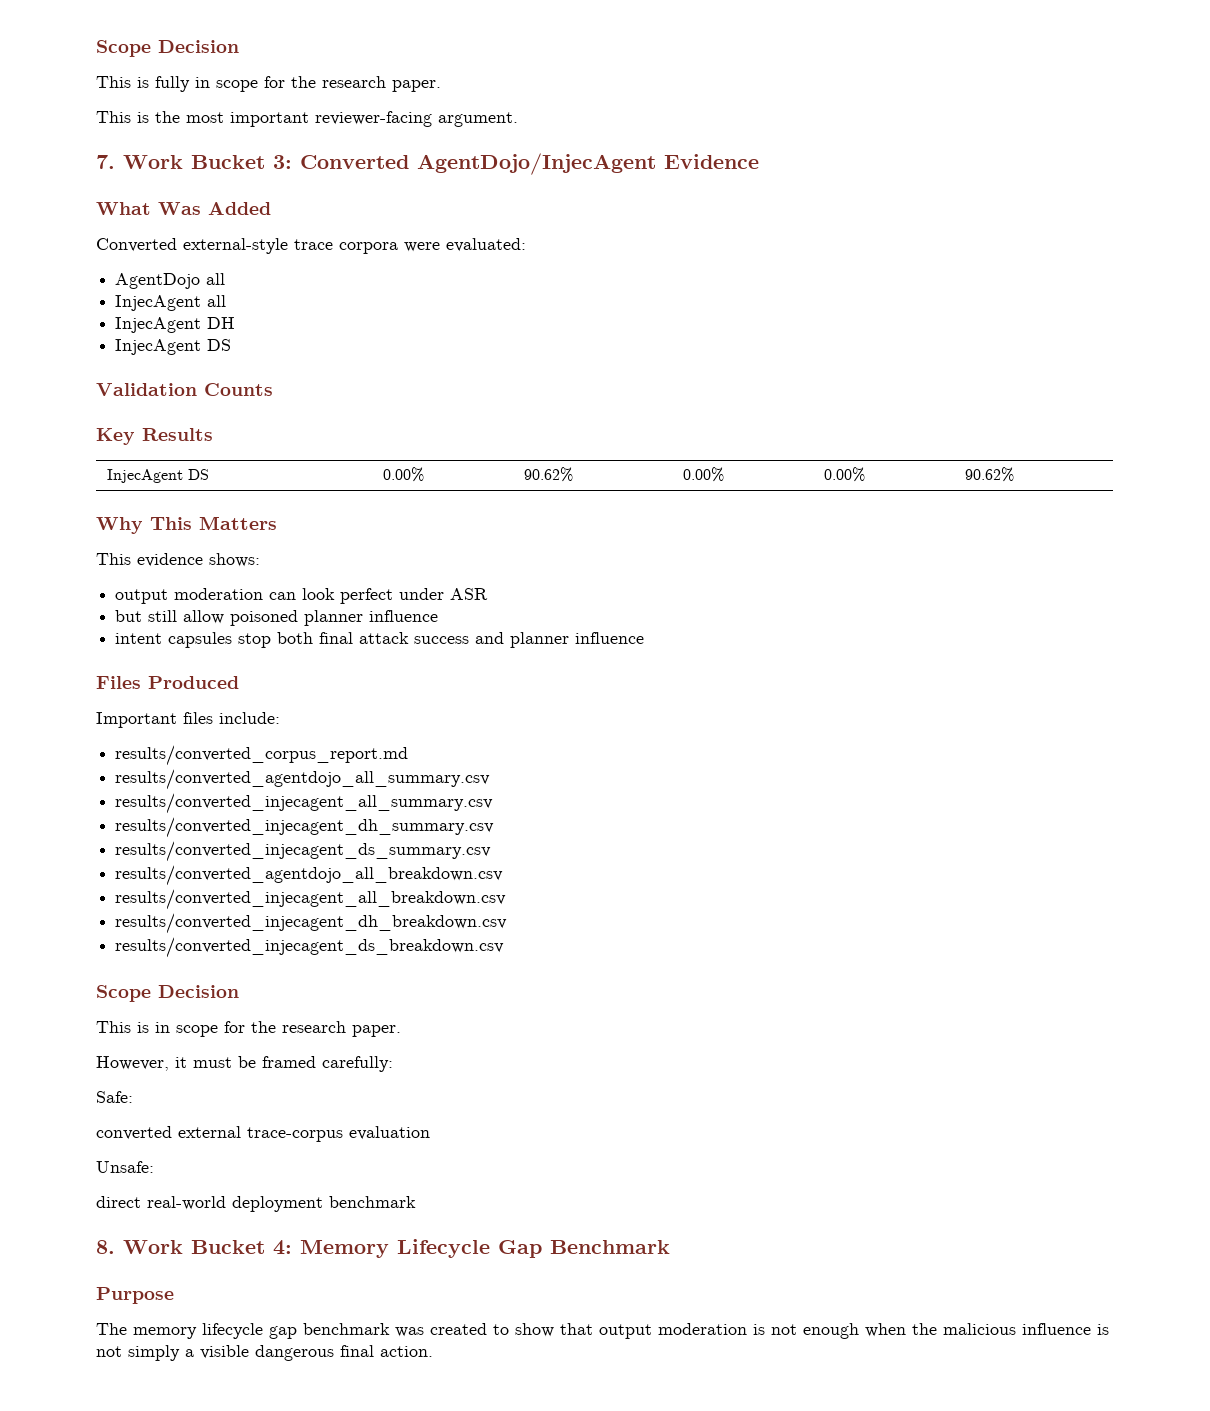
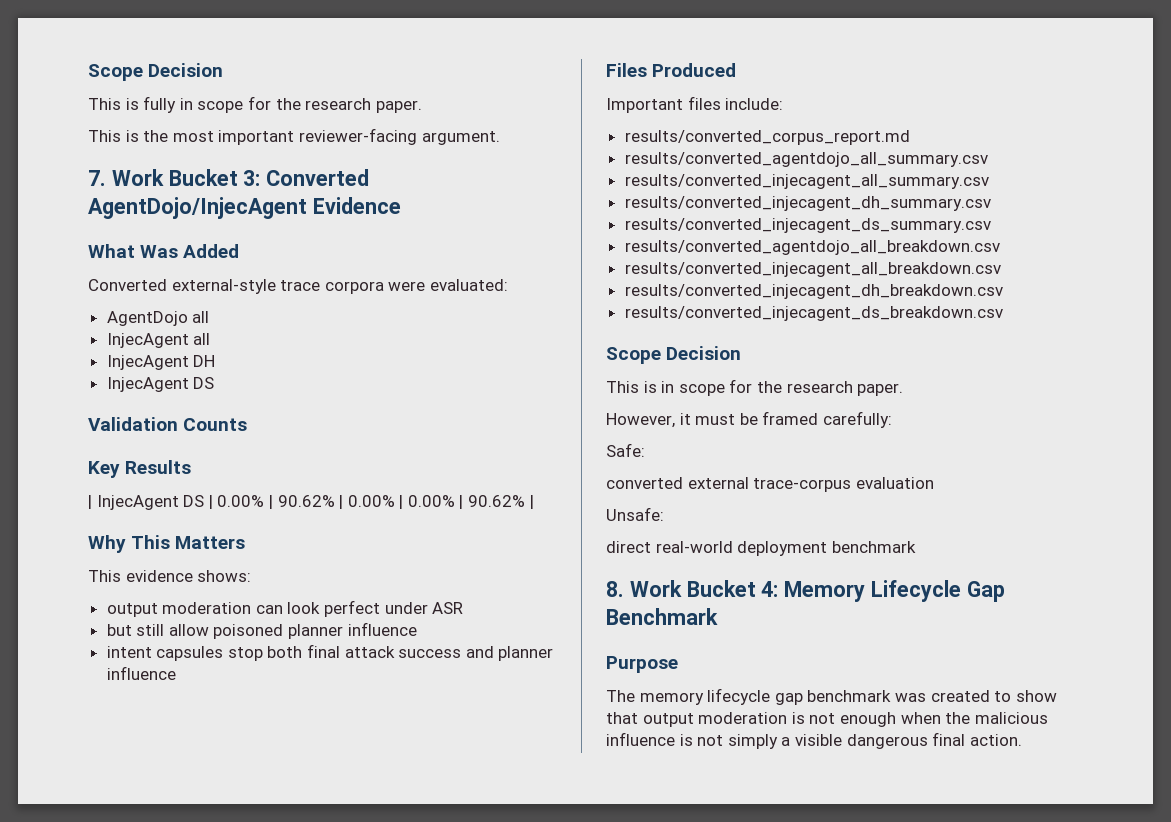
[107,469,210,483] [383,467,425,482] [524,467,574,482] [683,467,725,482] [824,467,866,482] [965,467,1015,482] // InjecAgent DS | 0.00% | 90.62% | 0.00% | 0.00% | 90.62% -> [88,495,534,510] // | InjecAgent DS | 0.00% | 90.62% | 0.00% | 0.00% | 90.62% |

